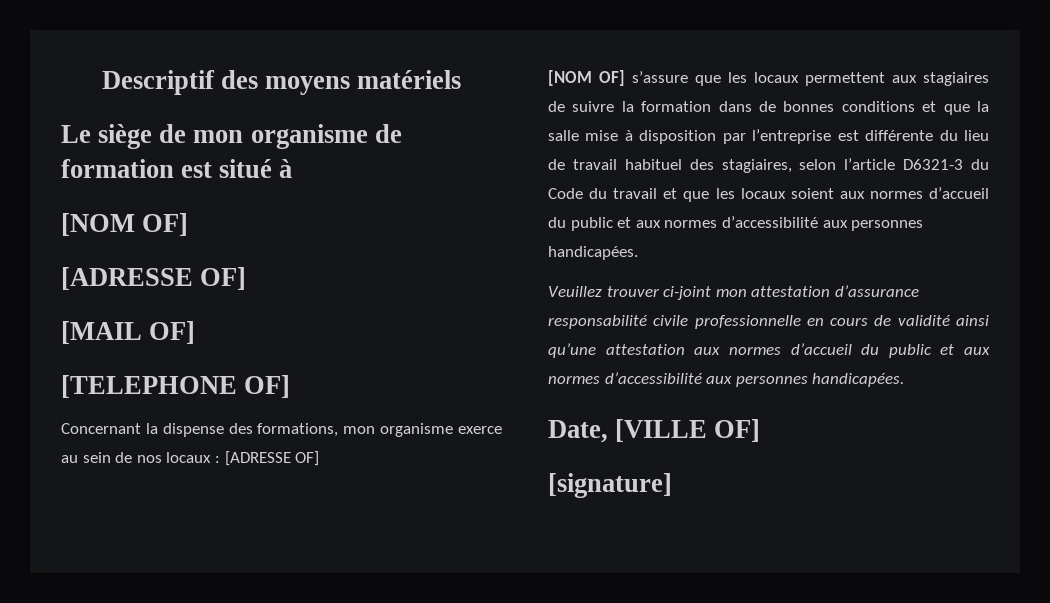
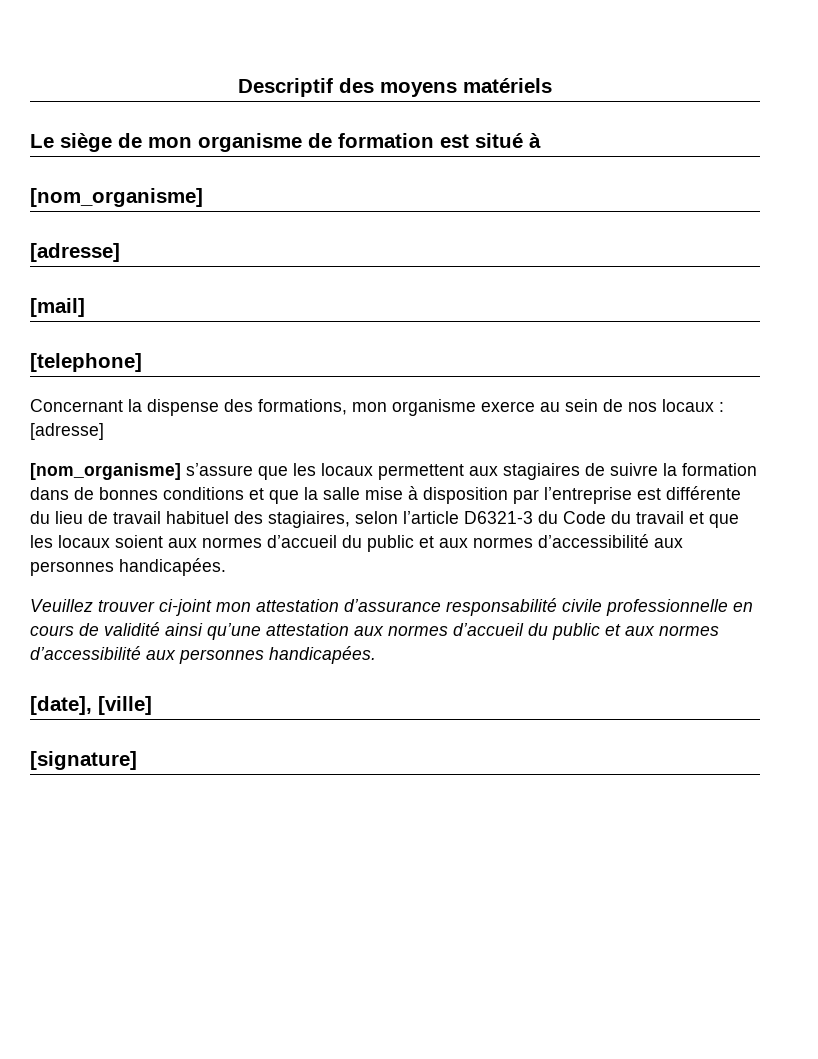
[61,213,189,236] [61,267,247,290] [61,321,196,344] [61,375,291,398] [NOM OF] // [ADRESSE OF] // [MAIL OF] // [TELEPHONE OF] -> [30,188,203,207] [30,243,120,262] [30,298,85,317] [30,353,142,372] [nom_organisme] // [adresse] // [mail] // [telephone]
[224,451,320,466] [548,70,625,86] [ADRESSE OF] // [NOM OF] -> [30,423,104,440] [30,463,181,480] [adresse] // [nom_organisme]
[548,419,761,443] Date, [VILLE OF] -> [30,696,152,715] [date], [ville]

